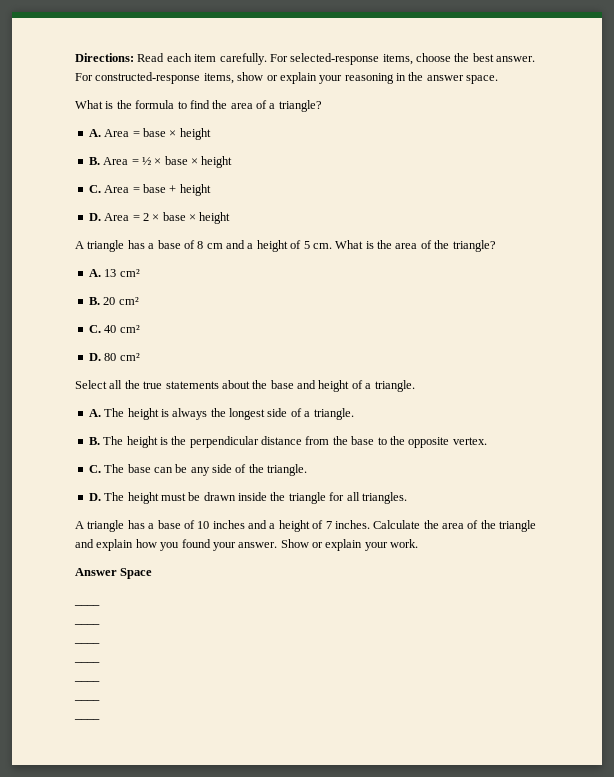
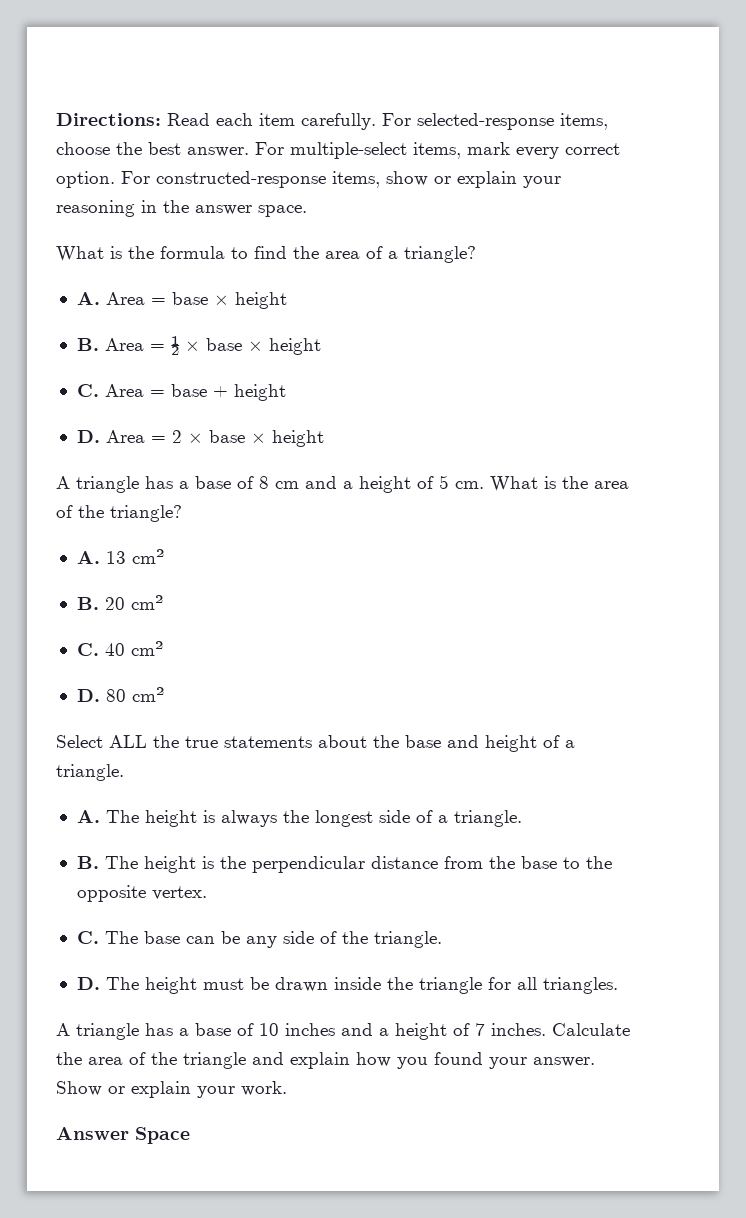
(93, 77) none -> [290,142,620,159] [56,171,150,188] multiple-select items, mark every correct option. For
[109,380,123,389] all -> [109,735,147,748] ALL
[74,604,100,606] [74,623,100,625] [74,642,100,644] [74,661,100,663] [74,680,100,682] [74,699,100,701] [74,718,100,720] // ____ // ____ // ____ // ____ // ____ // ____ // ____ -> (190, 1135) none

